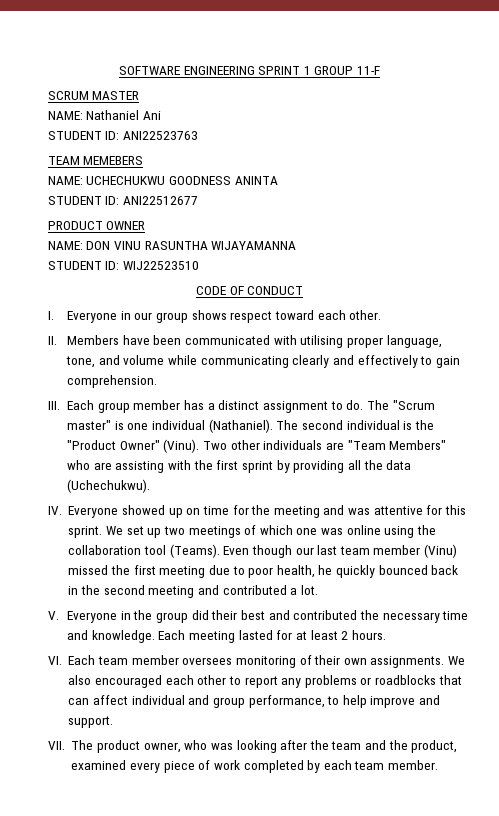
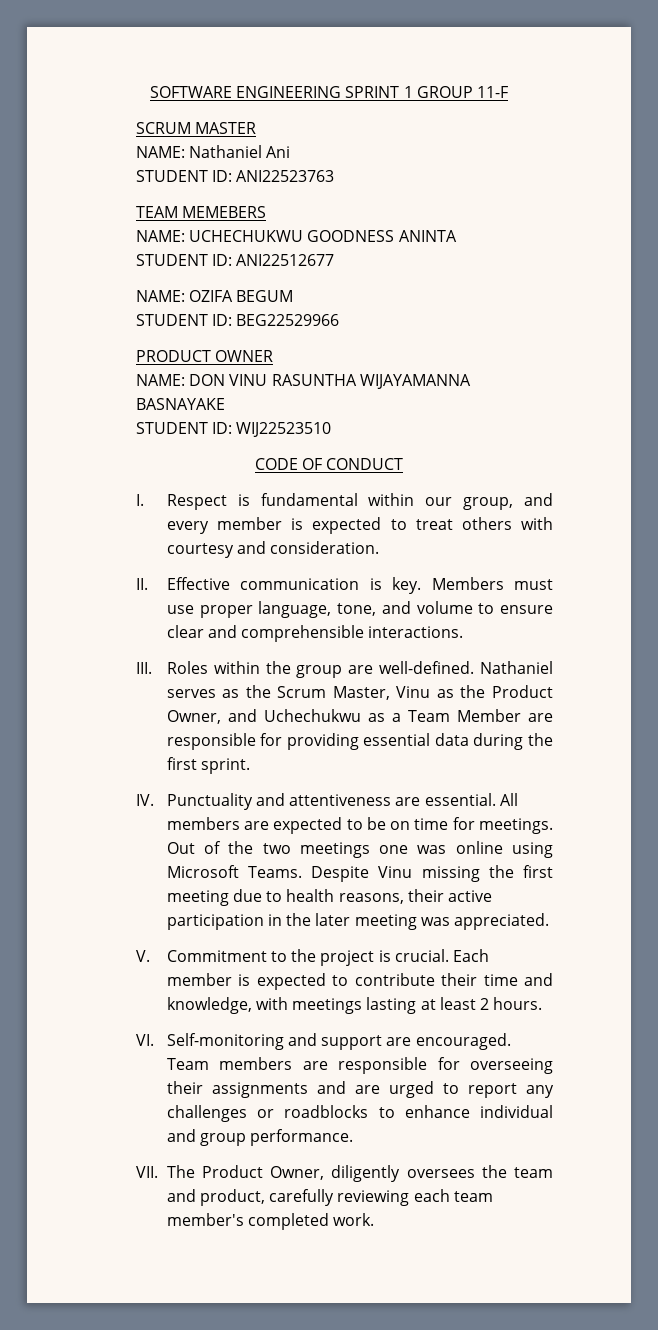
(198, 200) none -> [135,290,294,302] [135,314,340,326] // NAME: OZIFA BEGUM // STUDENT ID: BEG22529966
(297, 245) none -> [135,398,225,410] BASNAYAKE
[67,310,382,323] [47,335,344,348] Everyone in our group shows respect toward each other. // II. Members have been communicated with utilising -> [166,493,553,510] [166,517,553,534] [166,541,380,558] [135,577,553,594] [166,605,194,614] Respect is fundamental within our group, and every member is expected to treat others with courtesy and consideration. // II. Effective communication is key. Members must use
[168,355,460,368] [67,375,158,388] [47,400,435,413] [67,419,434,433] [67,439,447,453] [67,460,412,473] [67,479,151,493] [47,505,467,518] [68,525,437,538] [68,544,458,558] [68,565,109,575] while communicating clearly and effectively to gain comprehension. // III. Each group member has a distinct assignment to do. The "Scrum master" is one individual (Nathaniel). The second individual is the "Product Owner" (Vinu). Two other individuals are "Team Members" who are assisting with the first sprint by providing all the data (Uchechukwu). // IV. Everyone showed up on time for the meeting and was attentive for this sprint. We set up two meetings of which one was online using the collaboration tool (Teams). Even though our last team member (Vinu) missed -> [478,603,553,614] [166,625,464,642] [135,661,553,678] [166,685,554,700] [166,709,553,724] [166,733,553,750] [166,757,251,774] [135,793,518,810] [166,817,554,834] [166,841,554,858] [166,865,480,882] to ensure clear and comprehensible interactions. // III. Roles within the group are well-defined. Nathaniel serves as the Scrum Master, Vinu as the Product Owner, and Uchechukwu as a Team Member are responsible for providing essential data during the first sprint. // IV. Punctuality and attentiveness are essential. All members are expected to be on time for meetings. Out of the two meetings one was online using Microsoft Teams. Despite Vinu missing
[248,565,459,578] [68,585,318,598] [47,610,469,623] [67,630,293,643] poor health, he quickly bounced back in the second meeting and contributed a lot. // V. Everyone in the group did their best and contributed the necessary time and knowledge. Each meeting lasted for -> [286,889,493,904] [166,913,550,930] [135,949,490,966] [166,973,553,990] [166,997,417,1014] health reasons, their active participation in the later meeting was appreciated. // V. Commitment to the project is crucial. Each member is expected to contribute their time and knowledge, with meetings lasting
[68,655,466,668] [68,675,227,688] Each team member oversees monitoring of their own assignments. We also encouraged each other -> [166,1033,511,1050] [166,1057,553,1074] [166,1081,434,1098] Self-monitoring and support are encouraged. Team members are responsible for overseeing their assignments and are urged
[304,675,357,688] problems -> [166,1105,247,1122] challenges
[438,675,462,685] [68,695,441,708] [68,716,114,728] [47,740,458,753] [71,760,439,773] that can affect individual and group performance, to help improve and support. // VII. The product owner, who was looking after the team and the product, examined every piece of work completed by each team member. -> [378,1105,553,1118] [166,1129,354,1146] [135,1165,553,1182] [166,1189,493,1206] [166,1213,375,1230] to enhance individual and group performance. // VII. The Product Owner, diligently oversees the team and product, carefully reviewing each team member's completed work.

